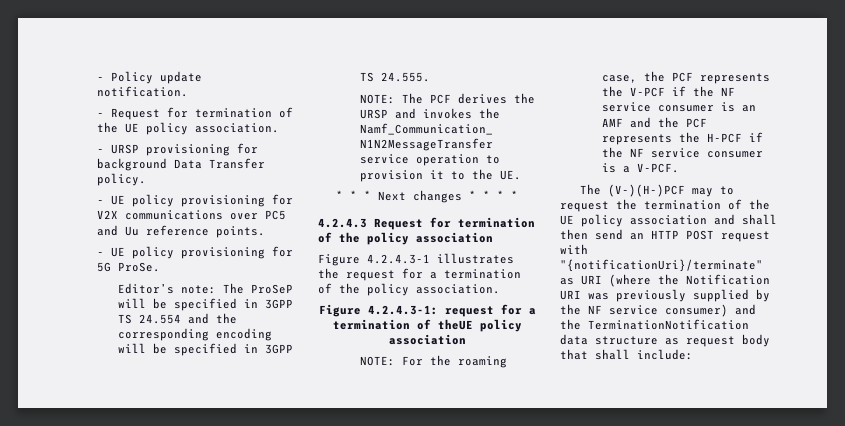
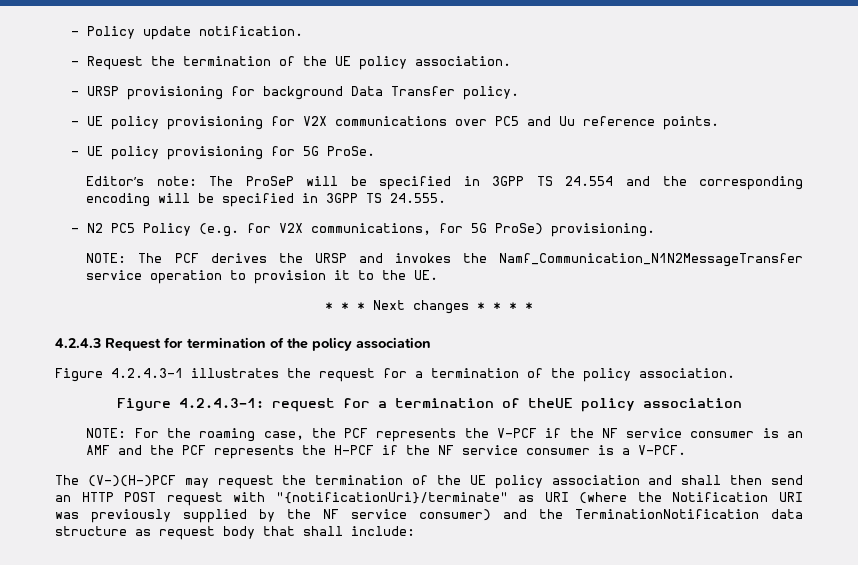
[166,107,188,118] for -> [150,56,175,66] the
(430, 77) none -> [70,223,655,237] // - N2 PC5 Policy (e.g. for V2X communications, for 5G ProSe) provisioning.
[720,186,735,195] to -> (209, 483) none

